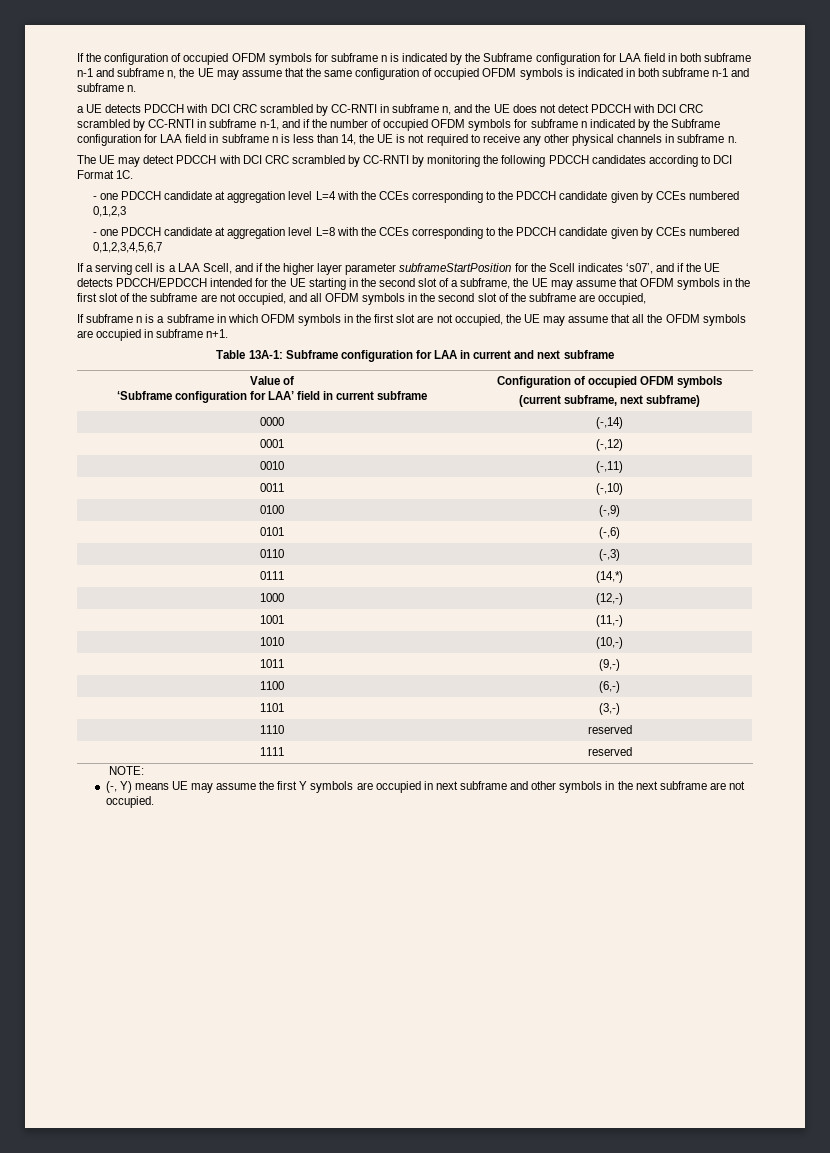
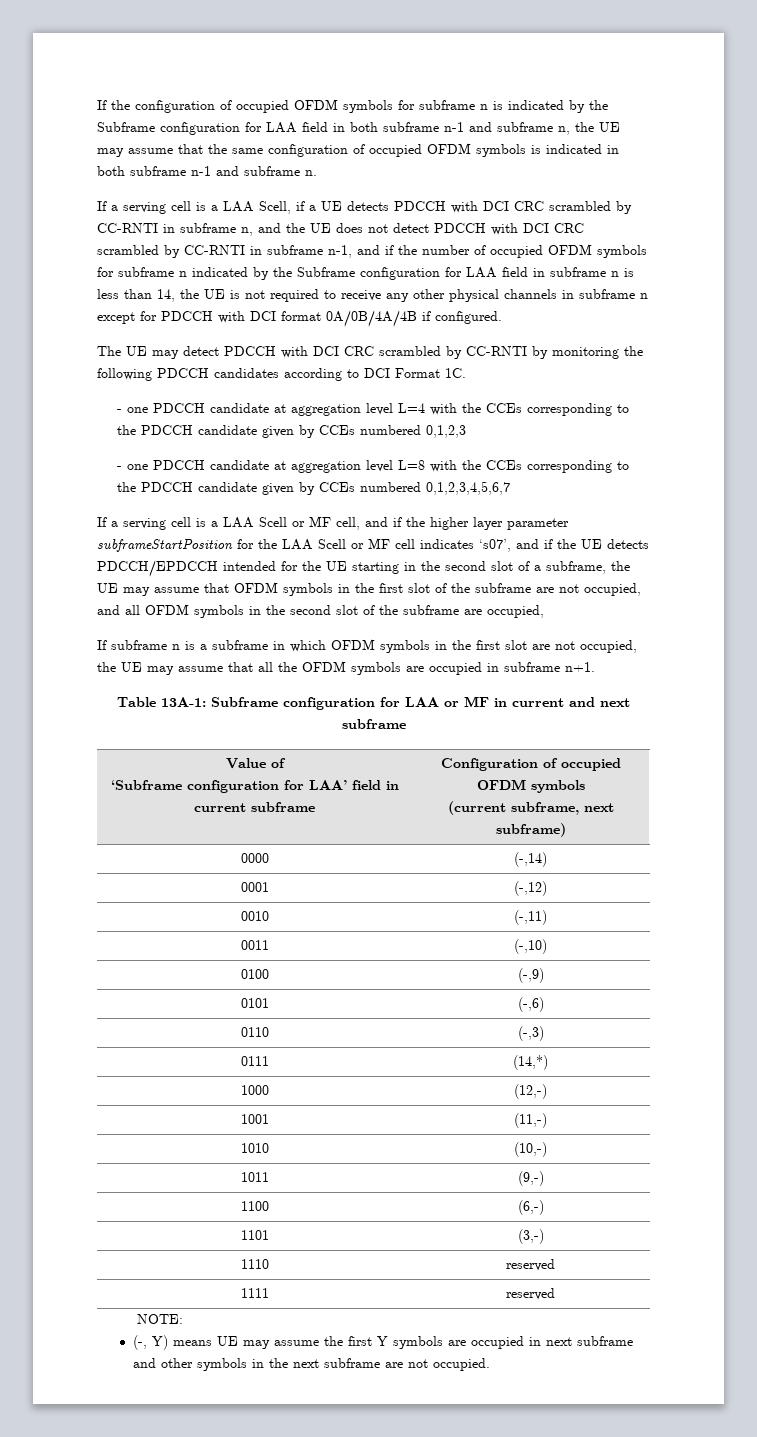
(137, 88) none -> [97,201,305,214] If a serving cell is a LAA Scell, if
[727,136,737,143] n. -> [640,293,648,299] [97,310,502,327] n except for PDCCH with DCI format 0A/0B/4A/4B if configured.
[202,263,232,274] Scell, -> [259,516,360,530] Scell or MF cell,
[548,263,575,272] Scell -> [282,538,415,550] LAA Scell or MF cell
(457, 354) none -> [444,696,489,707] or MF

